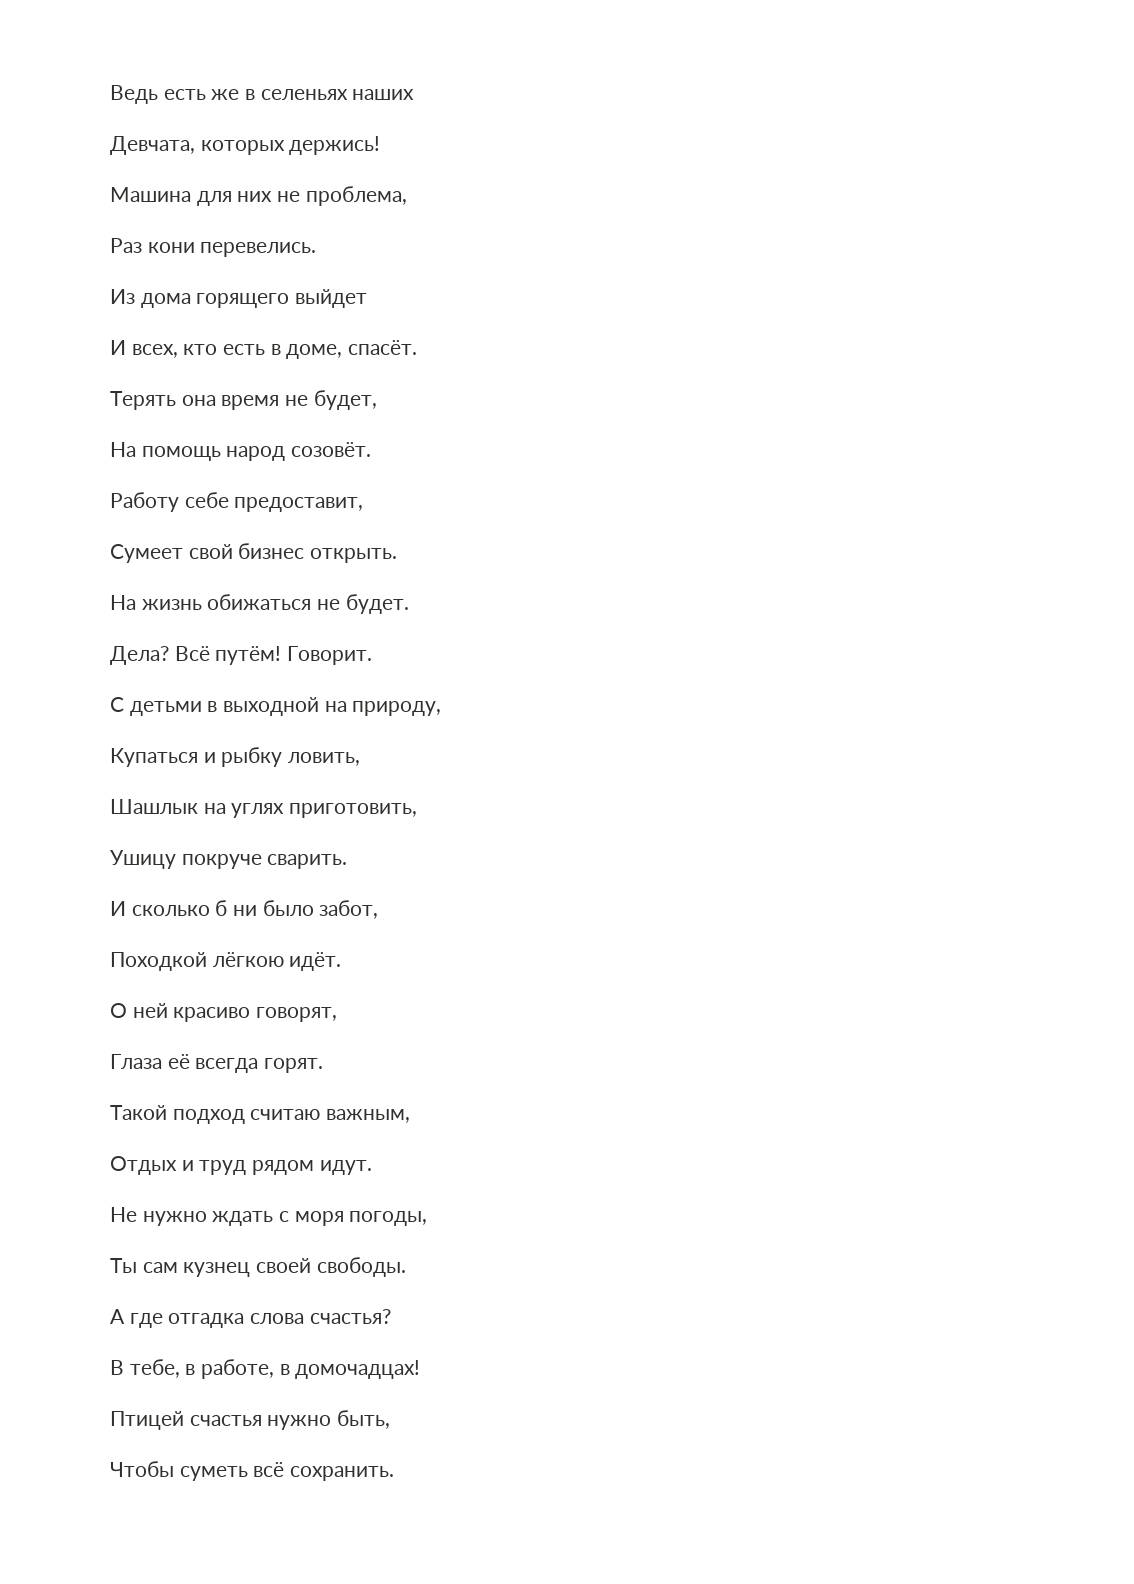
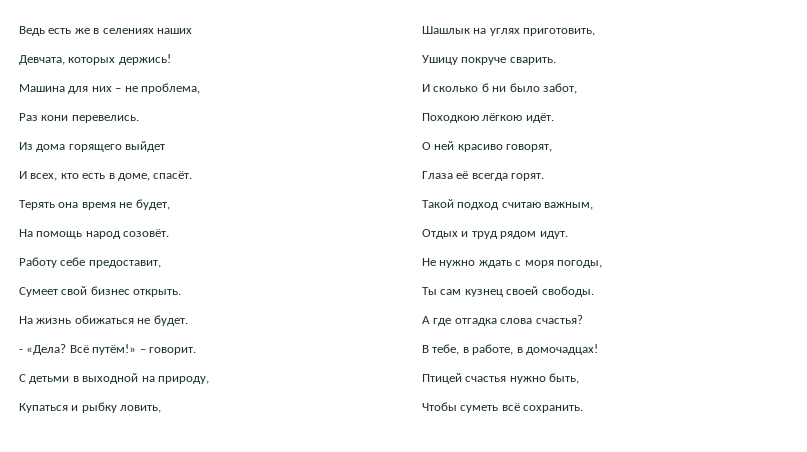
[260,89,348,100] селеньях -> [102,28,154,34] селениях
(273, 196) none -> [115,88,122,92] –
[110,646,373,665] Дела? Всё путём! Говорит. -> [19,344,196,355] - «Дела? Всё путём!» – говорит.
[110,952,207,971] Походкой -> [422,113,479,123] Походкою

